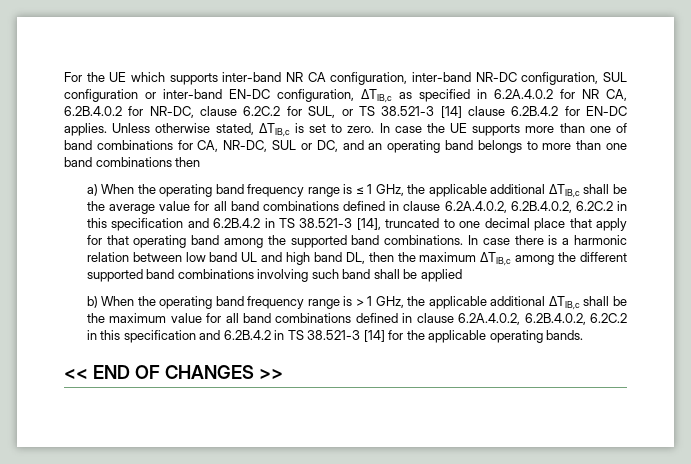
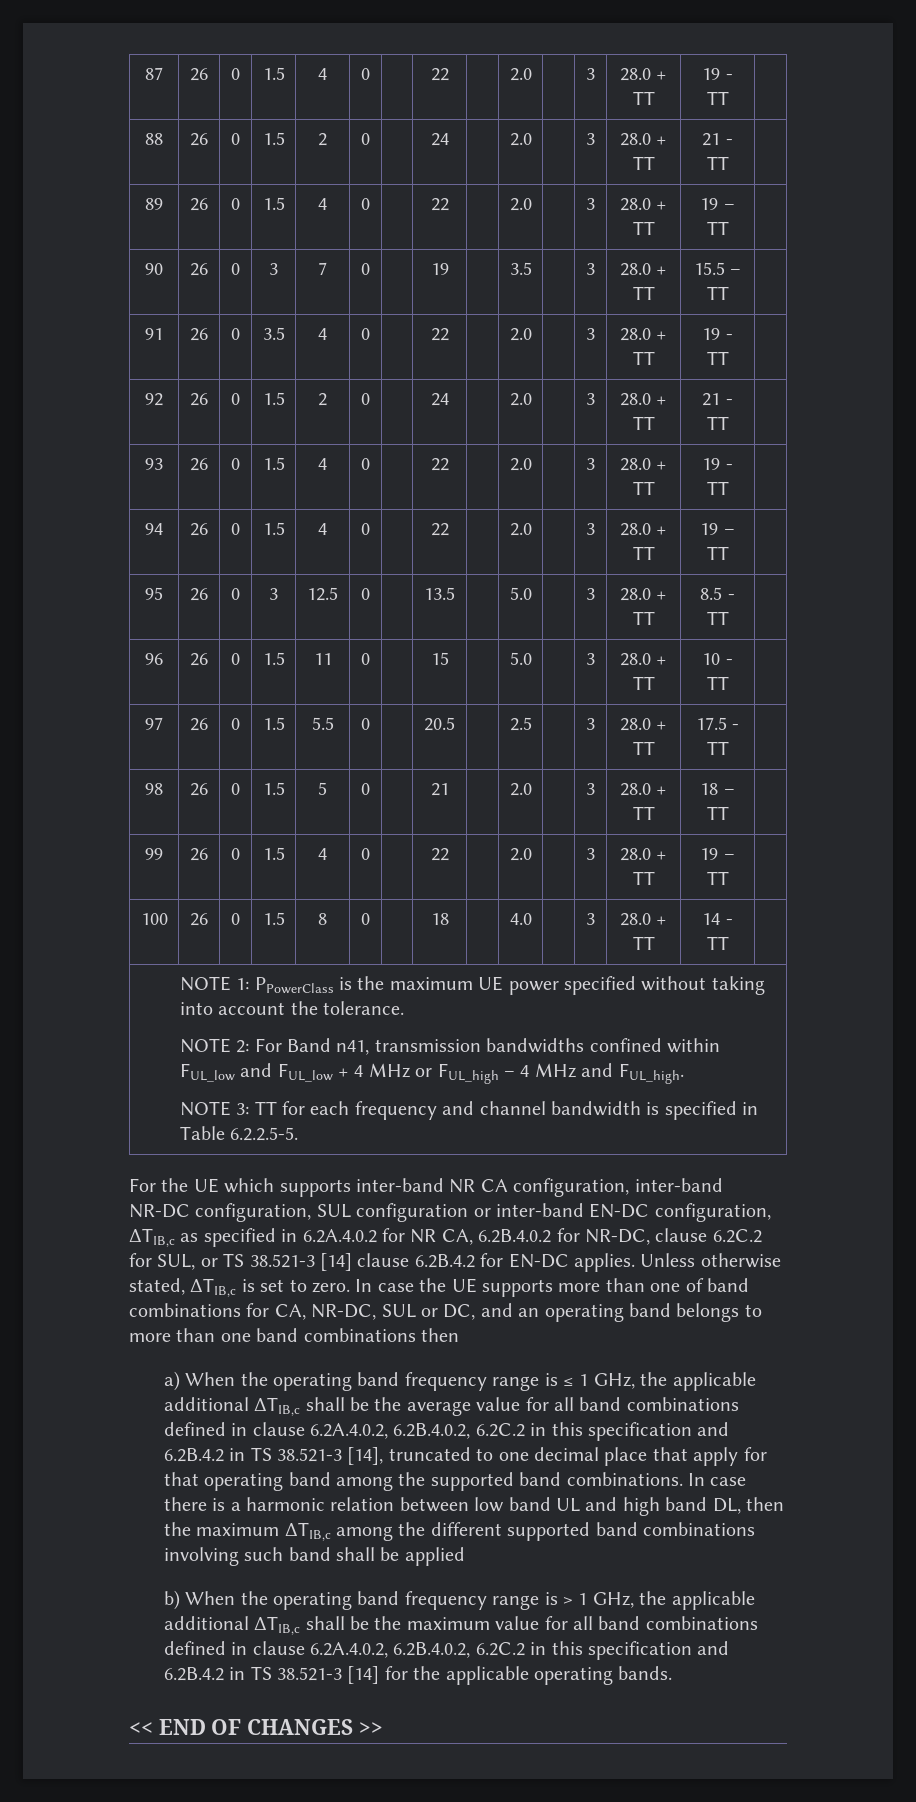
(64, 77) none -> [145,67,163,80] [190,68,208,81] [231,68,240,80] [262,67,285,80] [318,68,327,80] [361,68,370,80] [430,68,449,81] [509,68,532,81] [586,68,595,80] [619,68,668,81] [632,91,655,105] [702,68,733,80] [706,91,729,105] [145,133,163,145] [190,133,208,146] [231,133,240,145] [262,132,285,145] [318,133,327,146] [361,133,370,145] [430,133,449,146] [509,133,532,146] [586,133,595,145] [619,133,668,146] [632,156,655,170] [702,133,733,146] [706,156,729,170] [145,198,163,210] [190,198,208,211] [231,198,240,210] [262,197,285,210] [318,198,327,210] [361,198,370,210] [430,198,449,211] [509,198,532,211] [586,198,595,210] [619,198,668,211] [632,221,655,235] [700,198,735,210] [706,221,729,235] [145,263,163,275] [190,263,208,276] [231,263,240,275] [269,263,278,275] [318,262,327,275] [361,263,370,275] [430,263,449,275] [509,262,532,275] [586,263,595,275] [619,263,668,276] [632,286,655,300] [693,262,742,275] [706,286,729,300] [145,328,163,340] [190,328,208,341] [231,328,240,340] [262,327,285,340] [318,328,327,340] [361,328,370,340] [430,328,449,341] [509,328,532,341] [586,328,595,340] [619,328,668,341] [632,351,655,365] [702,328,733,340] [706,351,729,365] [145,393,163,406] [190,393,208,406] [231,393,240,405] [262,392,285,405] [318,393,327,406] [361,393,370,405] [430,393,449,406] [509,393,532,406] [586,393,595,405] [619,393,668,406] [632,416,655,430] [702,393,733,406] [706,416,729,430] [145,458,163,470] [190,458,208,471] [231,458,240,470] [262,457,285,470] [318,458,327,470] [361,458,370,470] [430,458,449,471] [509,458,532,471] [586,458,595,470] [619,458,668,471] [632,481,655,495] [702,458,733,470] [706,481,729,495] [145,523,163,535] [190,523,208,536] [231,523,240,535] [262,522,285,535] [318,523,327,535] [361,523,370,535] [430,523,449,536] [509,523,532,536] [586,523,595,535] [619,523,668,536] [632,546,655,560] [700,523,735,535] [706,546,729,560] [145,587,163,600] [190,588,208,601] [231,588,240,600] [269,588,278,600] [307,587,338,601] [361,588,370,600] [424,587,455,600] [509,587,532,600] [586,588,595,600] [619,588,668,601] [632,611,655,625] [700,587,735,600] [706,611,729,625] [145,653,163,665] [190,653,208,666] [231,653,240,665] [262,652,285,665] [313,653,332,665] [361,653,370,665] [430,652,449,665] [509,652,532,665] [586,653,595,665] [619,653,668,666] [632,676,655,690] [702,653,733,665] [706,676,729,690] [145,717,163,730] [190,718,208,731] [231,718,240,730] [262,717,285,730] [311,717,334,730] [361,718,370,730] [424,717,455,731] [509,717,532,731] [586,718,595,730] [619,718,668,731] [632,741,655,755] [695,717,740,730] [706,741,729,755] [145,783,163,795] [190,783,208,796] [231,783,240,795] [262,782,285,795] [318,782,327,795] [361,783,370,795] [430,783,449,796] [509,783,532,796] [586,783,595,795] [619,783,668,796] [632,806,655,820] [700,783,735,795] [706,806,729,820] [145,848,163,860] [190,848,208,861] [231,848,240,860] [262,847,285,860] [318,848,327,860] [361,848,370,860] [430,848,449,861] [509,848,532,861] [586,848,595,860] [619,848,668,861] [632,871,655,885] [700,848,735,860] [706,871,729,885] [140,913,168,925] [190,913,208,926] [231,913,240,925] [262,912,285,925] [318,913,327,925] [361,913,370,925] [430,913,449,925] [509,913,532,925] [586,913,595,925] [619,913,668,926] [632,936,655,950] [702,913,733,925] [706,936,729,950] [179,976,765,995] [179,1001,405,1015] [179,1038,721,1055] [179,1063,684,1084] [179,1101,759,1120] [179,1126,299,1141] 87 | 26 | 0 | 1.5 | 4 | 0 | | 22 | | 2.0 | | 3 | 28.0 + TT | 19 - TT | // 88 | 26 | 0 | 1.5 | 2 | 0 | | 24 | | 2.0 | | 3 | 28.0 + TT | 21 - TT | // 89 | 26 | 0 | 1.5 | 4 | 0 | | 22 | | 2.0 | | 3 | 28.0 + TT | 19 – TT | // 90 | 26 | 0 | 3 | 7 | 0 | | 19 | | 3.5 | | 3 | 28.0 + TT | 15.5 – TT | // 91 | 26 | 0 | 3.5 | 4 | 0 | | 22 | | 2.0 | | 3 | 28.0 + TT | 19 - TT | // 92 | 26 | 0 | 1.5 | 2 | 0 | | 24 | | 2.0 | | 3 | 28.0 + TT | 21 - TT | // 93 | 26 | 0 | 1.5 | 4 | 0 | | 22 | | 2.0 | | 3 | 28.0 + TT | 19 - TT | // 94 | 26 | 0 | 1.5 | 4 | 0 | | 22 | | 2.0 | | 3 | 28.0 + TT | 19 – TT | // 95 | 26 | 0 | 3 | 12.5 | 0 | | 13.5 | | 5.0 | | 3 | 28.0 + TT | 8.5 - TT | // 96 | 26 | 0 | 1.5 | 11 | 0 | | 15 | | 5.0 | | 3 | 28.0 + TT | 10 - TT | // 97 | 26 | 0 | 1.5 | 5.5 | 0 | | 20.5 | | 2.5 | | 3 | 28.0 + TT | 17.5 - TT | // 98 | 26 | 0 | 1.5 | 5 | 0 | | 21 | | 2.0 | | 3 | 28.0 + TT | 18 – TT | // 99 | 26 | 0 | 1.5 | 4 | 0 | | 22 | | 2.0 | | 3 | 28.0 + TT | 19 – TT | // 100 | 26 | 0 | 1.5 | 8 | 0 | | 18 | | 4.0 | | 3 | 28.0 + TT | 14 - TT | // NOTE 1: PPowerClass is the maximum UE power specified without taking into account the tolerance. // NOTE 2: For Band n41, transmission bandwidths confined within FUL_low and FUL_low + 4 MHz or FUL_high – 4 MHz and FUL_high. // NOTE 3: TT for each frequency and channel bandwidth is specified in Table 6.2.2.5-5. //

